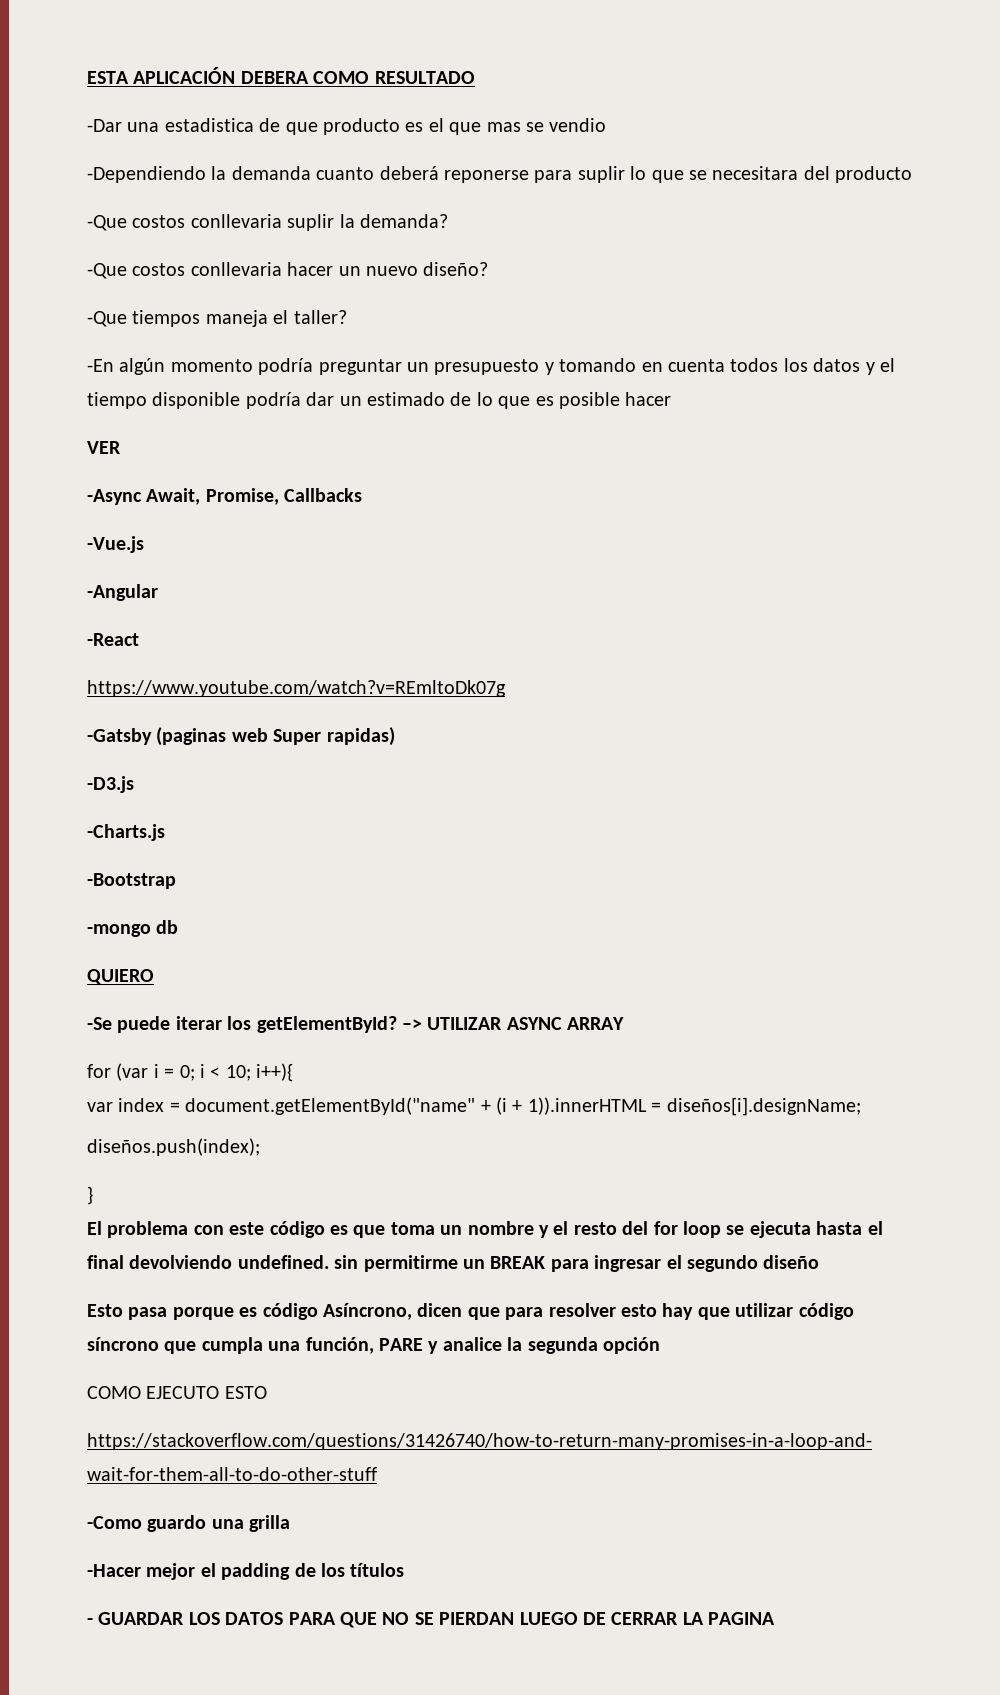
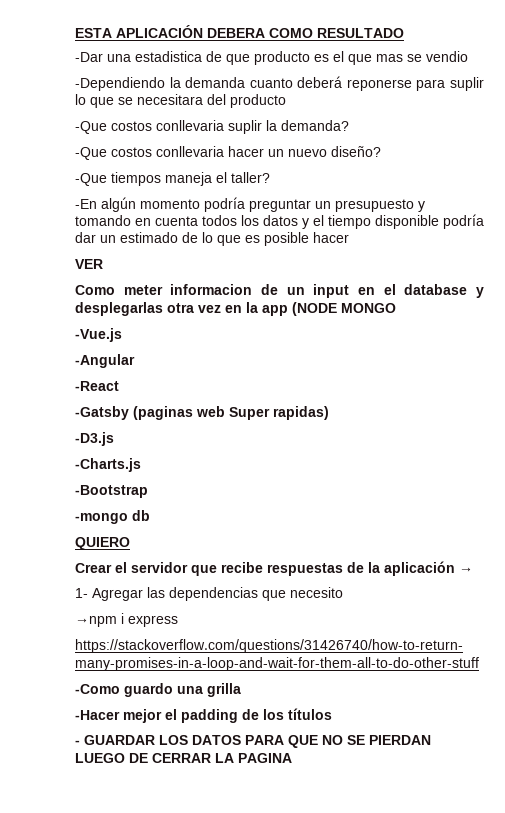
[87,488,363,505] -Async Await, Promise, Callbacks -> [75,284,485,298] [75,302,396,316] Como meter informacion de un input en el database y desplegarlas otra vez en la app (NODE MONGO
[87,680,506,697] // https://www.youtube.com/watch?v=REmltoDk07g -> (119, 386) none
[87,1016,625,1033] [87,1063,294,1082] [87,1097,861,1116] [87,1138,260,1156] [87,1186,93,1205] [87,1221,883,1238] [87,1255,820,1272] [87,1303,854,1320] [87,1337,660,1354] [87,1386,267,1399] -Se puede iterar los getElementById? –> UTILIZAR ASYNC ARRAY // for (var i = 0; i < 10; i++){ // var index = document.getElementById("name" + (i + 1)).innerHTML = diseños[i].designName; // diseños.push(index); // } // El problema con este código es que toma un nombre y el resto del for loop se ejecuta hasta el final devolviendo undefined. sin permitirme un BREAK para ingresar el segundo diseño // Esto pasa porque es código Asíncrono, dicen que para resolver esto hay que utilizar código síncrono que cumpla una función, PARE y analice la segunda opción // COMO EJECUTO ESTO -> [75,561,473,576] [75,587,343,601] [75,613,178,627] Crear el servidor que recibe respuestas de la aplicación → // 1- Agregar las dependencias que necesito // →npm i express

